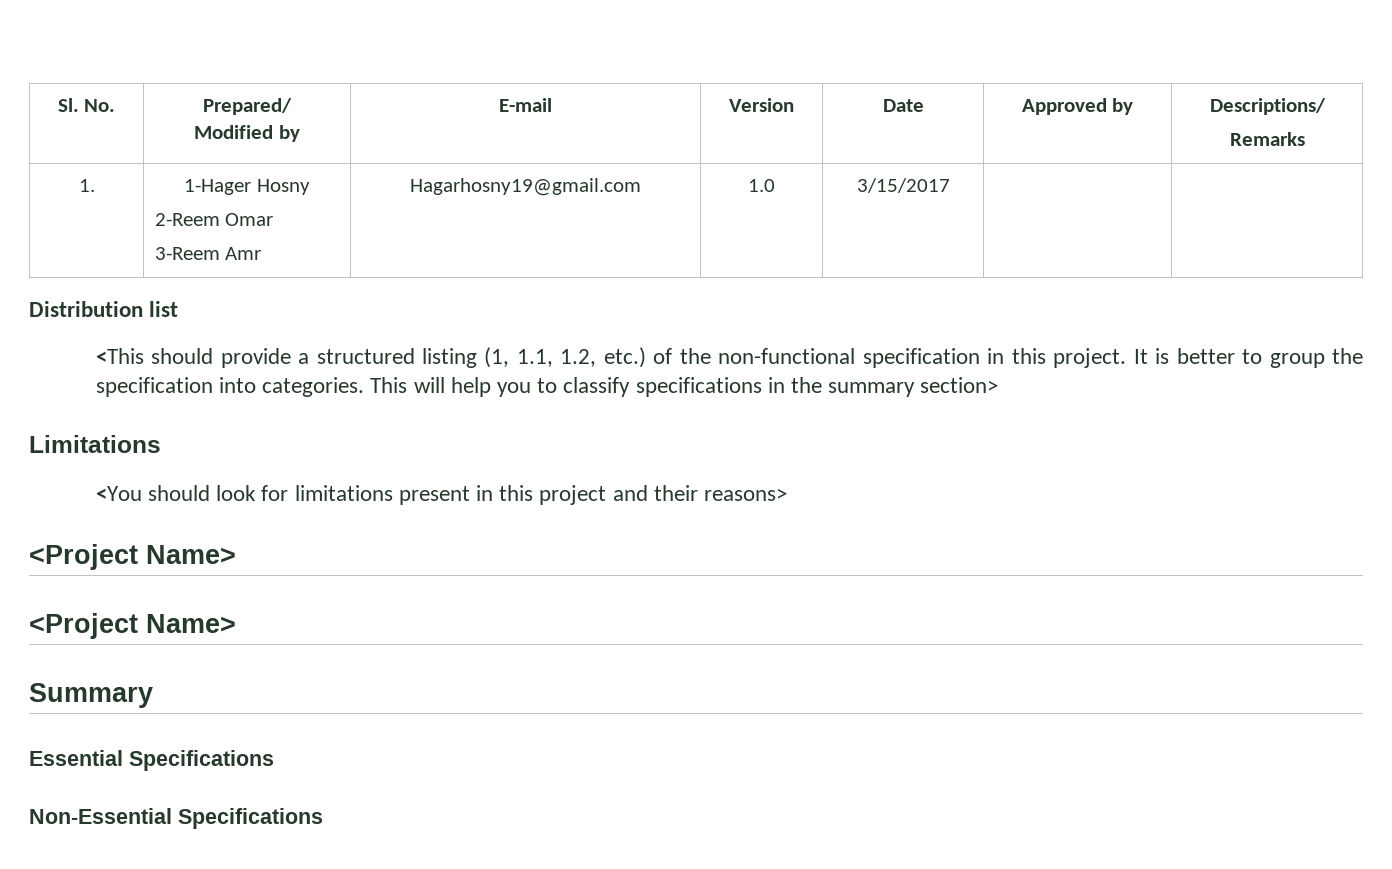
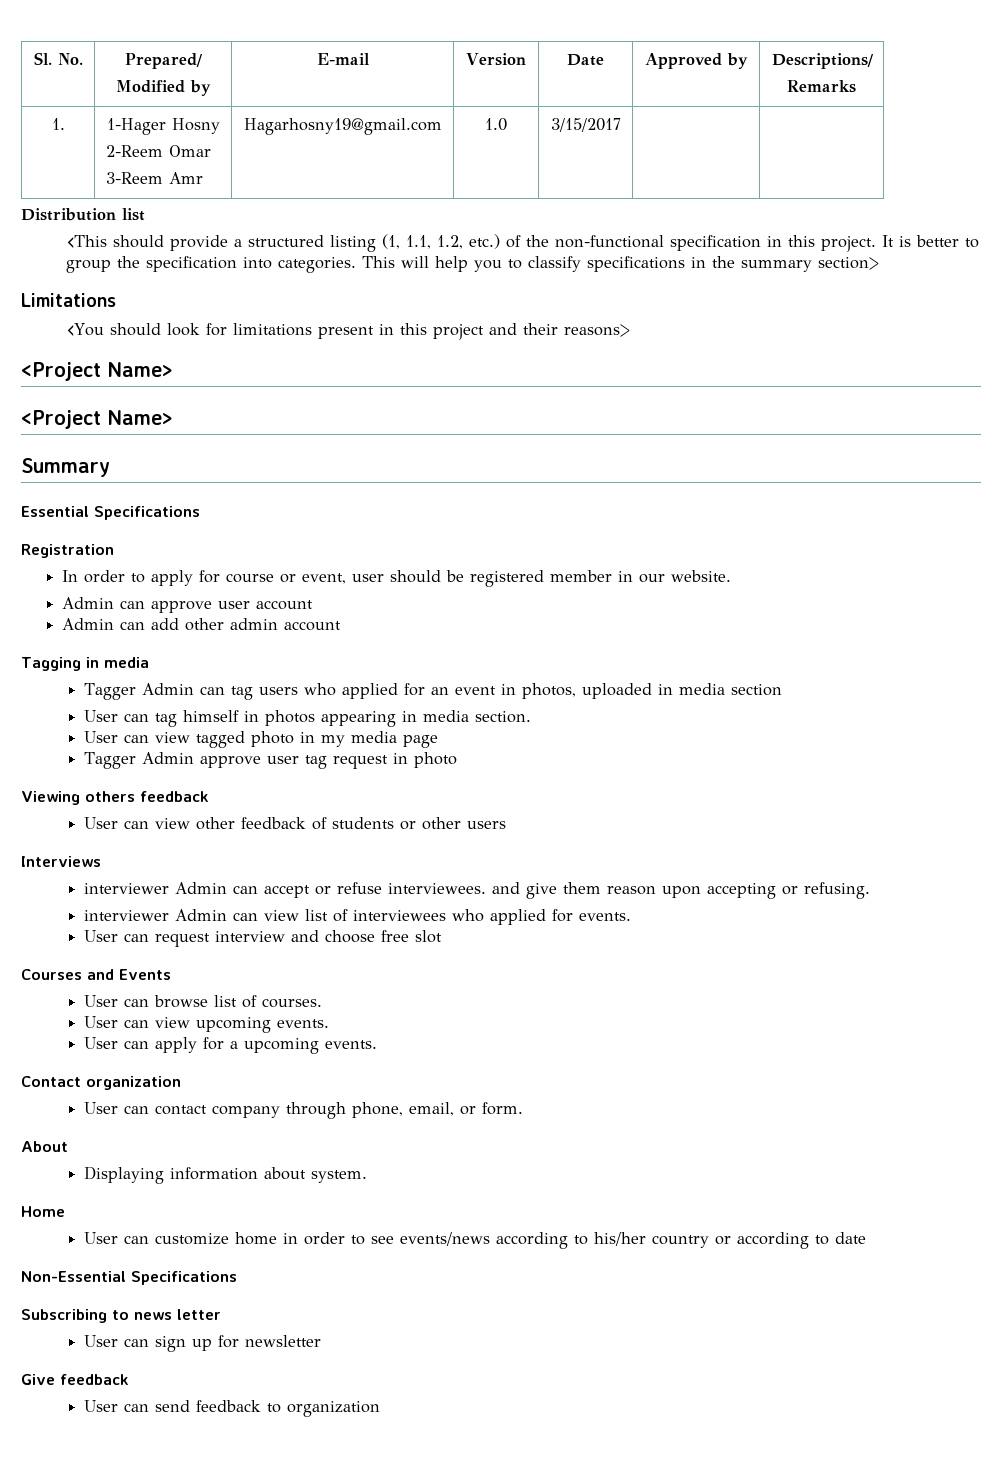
[29,808,323,829] Non-Essential Specifications -> [21,544,114,558] [61,570,731,587] [61,597,313,613] [61,618,341,631] [21,657,149,671] [84,683,783,700] [84,710,532,727] [84,731,439,748] [84,752,458,769] [21,791,209,805] [84,817,507,830] [21,856,101,867] [84,882,871,899] [84,909,632,925] [84,930,443,947] [21,969,171,980] [84,995,323,1008] [84,1016,330,1033] [84,1037,378,1054] [21,1076,181,1090] [84,1102,524,1119] [21,1141,68,1152] [84,1166,368,1184] [21,1206,65,1217] [84,1232,867,1249] [21,1271,237,1285] [21,1309,221,1323] [84,1335,322,1352] [21,1374,129,1385] [84,1400,381,1417] Registration // In order to apply for course or event, user should be registered member in our website. // Admin can approve user account // Admin can add other admin account // Tagging in media // Tagger Admin can tag users who applied for an event in photos, uploaded in media section // User can tag himself in photos appearing in media section. // User can view tagged photo in my media page // Tagger Admin approve user tag request in photo // Viewing others feedback // User can view other feedback of students or other users // Interviews // interviewer Admin can accept or refuse interviewees. and give them reason upon accepting or refusing. // interviewer Admin can view list of interviewees who applied for events. // User can request interview and choose free slot // Courses and Events // User can browse list of courses. // User can view upcoming events. // User can apply for a upcoming events. // Contact organization // User can contact company through phone, email, or form. // About // Displaying information about system. // Home // User can customize home in order to see events/news according to his/her country or according to date // Non-Essential Specifications // Subscribing to news letter // User can sign up for newsletter // Give feedback // User can send feedback to organization

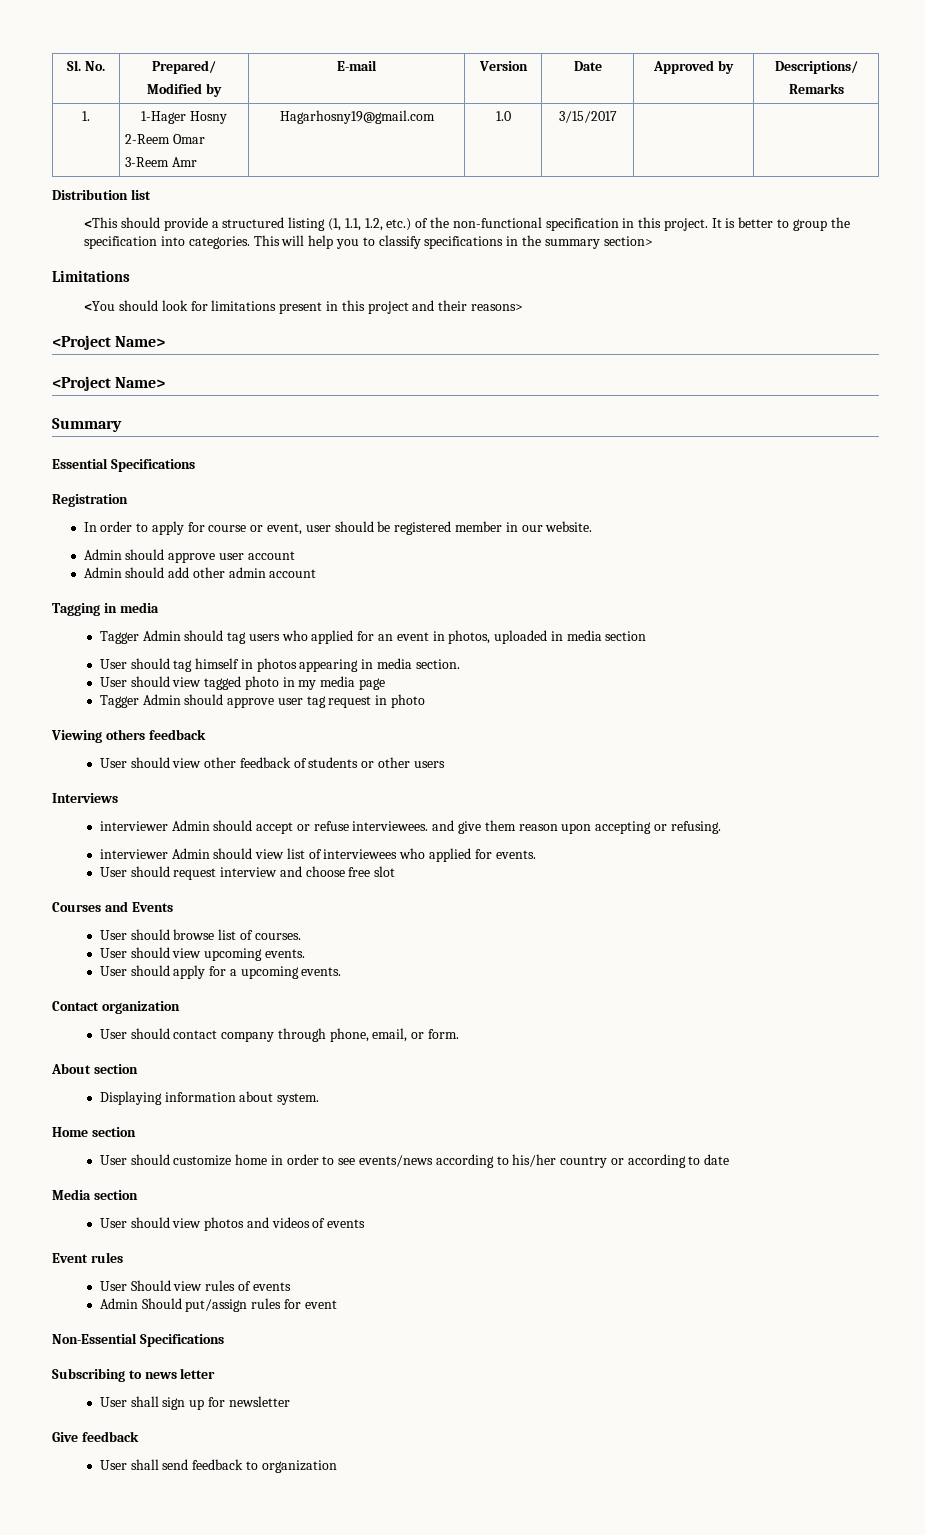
[119,600,145,609] can -> [125,549,165,560] should
[119,621,145,630] can -> [125,567,165,578] should
[200,686,226,695] can -> [184,630,224,641] should
[124,713,150,722] can -> [130,658,170,669] should
[124,734,150,743] can -> [130,676,170,687] should
(195, 758) none -> [184,694,224,705] should
[124,820,150,829] can -> [130,757,170,768] should
[233,885,259,894] can -> [213,820,253,831] should
[233,912,259,921] can -> [213,848,253,859] should
[124,933,150,942] can -> [130,866,170,877] should
[124,998,150,1007] can -> [130,929,170,940] should
[124,1019,150,1028] can -> [130,947,170,958] should
[124,1040,150,1049] can -> [130,965,170,976] should
[124,1105,150,1114] can -> [130,1028,170,1039] should
(68, 1146) none -> [93,1064,138,1074] section
[84,1232,150,1244] // User can -> [91,1127,136,1137] [99,1154,170,1165] section // User should
(867, 1238) none -> [52,1189,138,1200] [99,1217,366,1231] [52,1252,123,1263] [99,1280,291,1291] [99,1298,337,1312] // Media section // User should view photos and videos of events // Event rules // User Should view rules of events // Admin Should put/assign rules for event
[124,1338,150,1347] can -> [130,1396,159,1407] shall
[124,1403,150,1412] can -> [130,1459,159,1470] shall

